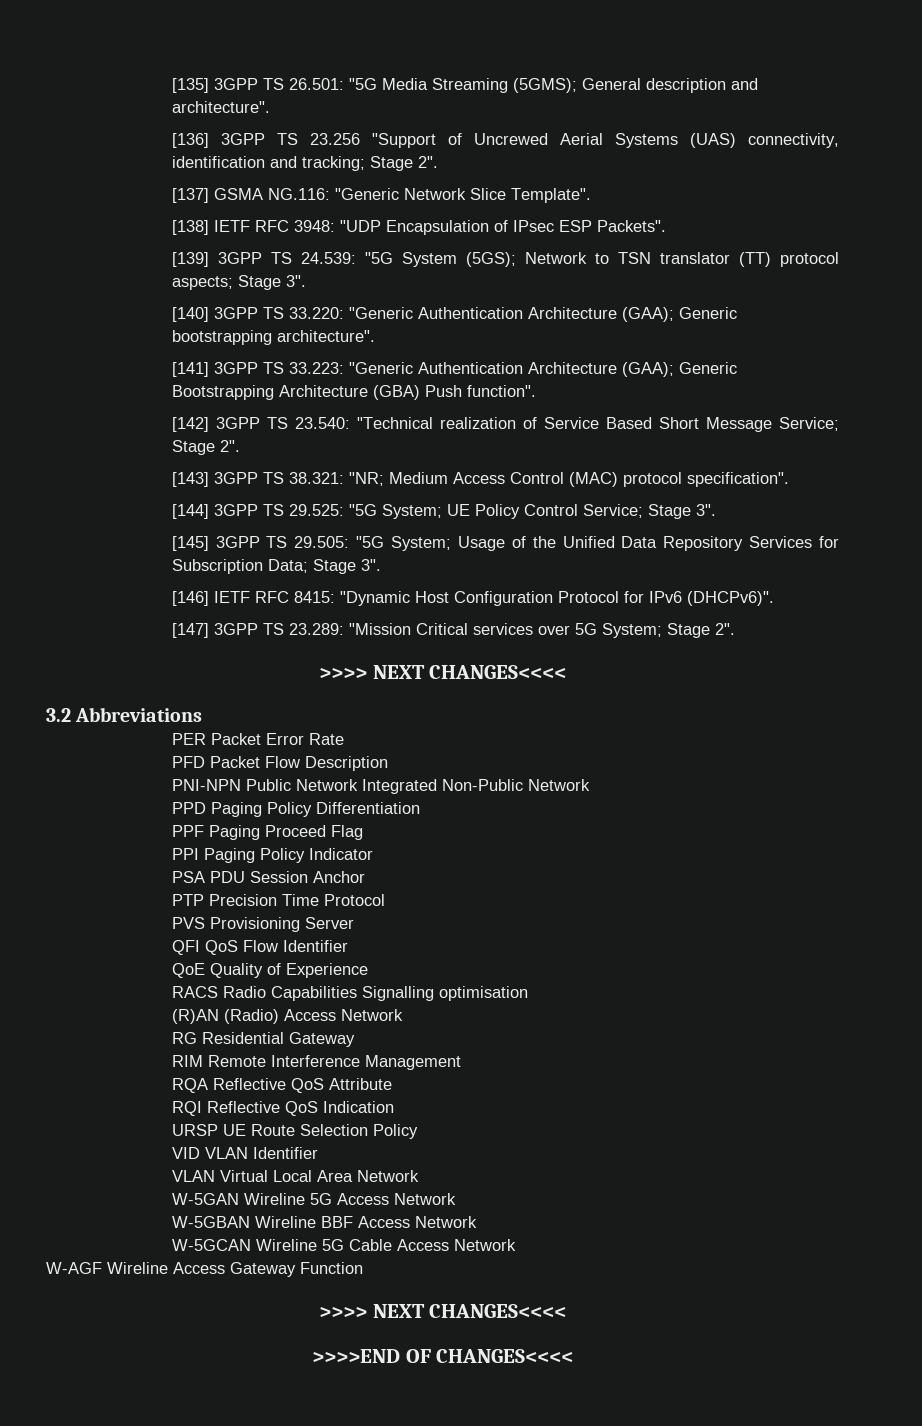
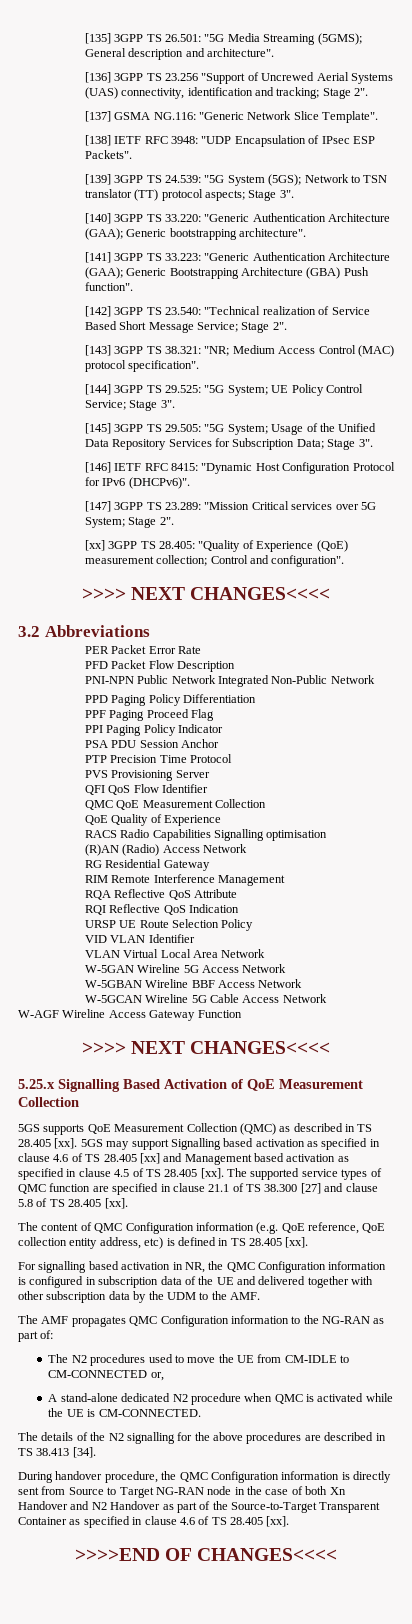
(735, 629) none -> [84,540,348,552] [84,555,345,567] // [xx] 3GPP TS 28.405: "Quality of Experience (QoE) measurement collection; Control and configuration".
(348, 946) none -> [84,799,267,810] // QMC QoE Measurement Collection
(567, 1311) none -> [18,1079,363,1092] [18,1097,79,1107] [18,1123,373,1135] [18,1138,380,1150] [18,1153,349,1165] [18,1168,382,1180] [18,1183,378,1195] [18,1198,128,1209] [18,1222,386,1234] [18,1237,309,1249] [18,1261,387,1273] [18,1276,374,1288] [18,1291,260,1303] [18,1315,385,1327] [18,1330,54,1342] [48,1354,350,1366] [48,1370,164,1381] [48,1393,393,1405] [48,1408,201,1417] [18,1432,386,1444] [18,1447,96,1458] [18,1471,391,1483] [18,1486,346,1498] [18,1501,381,1513] [18,1516,290,1528] // 5.25.x Signalling Based Activation of QoE Measurement Collection // 5GS supports QoE Measurement Collection (QMC) as described in TS 28.405 [xx]. 5GS may support Signalling based activation as specified in clause 4.6 of TS 28.405 [xx] and Management based activation as specified in clause 4.5 of TS 28.405 [xx]. The supported service types of QMC function are specified in clause 21.1 of TS 38.300 [27] and clause 5.8 of TS 28.405 [xx]. // The content of QMC Configuration information (e.g. QoE reference, QoE collection entity address, etc) is defined in TS 28.405 [xx]. // For signalling based activation in NR, the QMC Configuration information is configured in subscription data of the UE and delivered together with other subscription data by the UDM to the AMF. // The AMF propagates QMC Configuration information to the NG-RAN as part of: // The N2 procedures used to move the UE from CM-IDLE to CM-CONNECTED or, // A stand-alone dedicated N2 procedure when QMC is activated while the UE is CM-CONNECTED. // The details of the N2 signalling for the above procedures are described in TS 38.413 [34]. // During handover procedure, the QMC Configuration information is directly sent from Source to Target NG-RAN node in the case of both Xn Handover and N2 Handover as part of the Source-to-Target Transparent Container as specified in clause 4.6 of TS 28.405 [xx].

